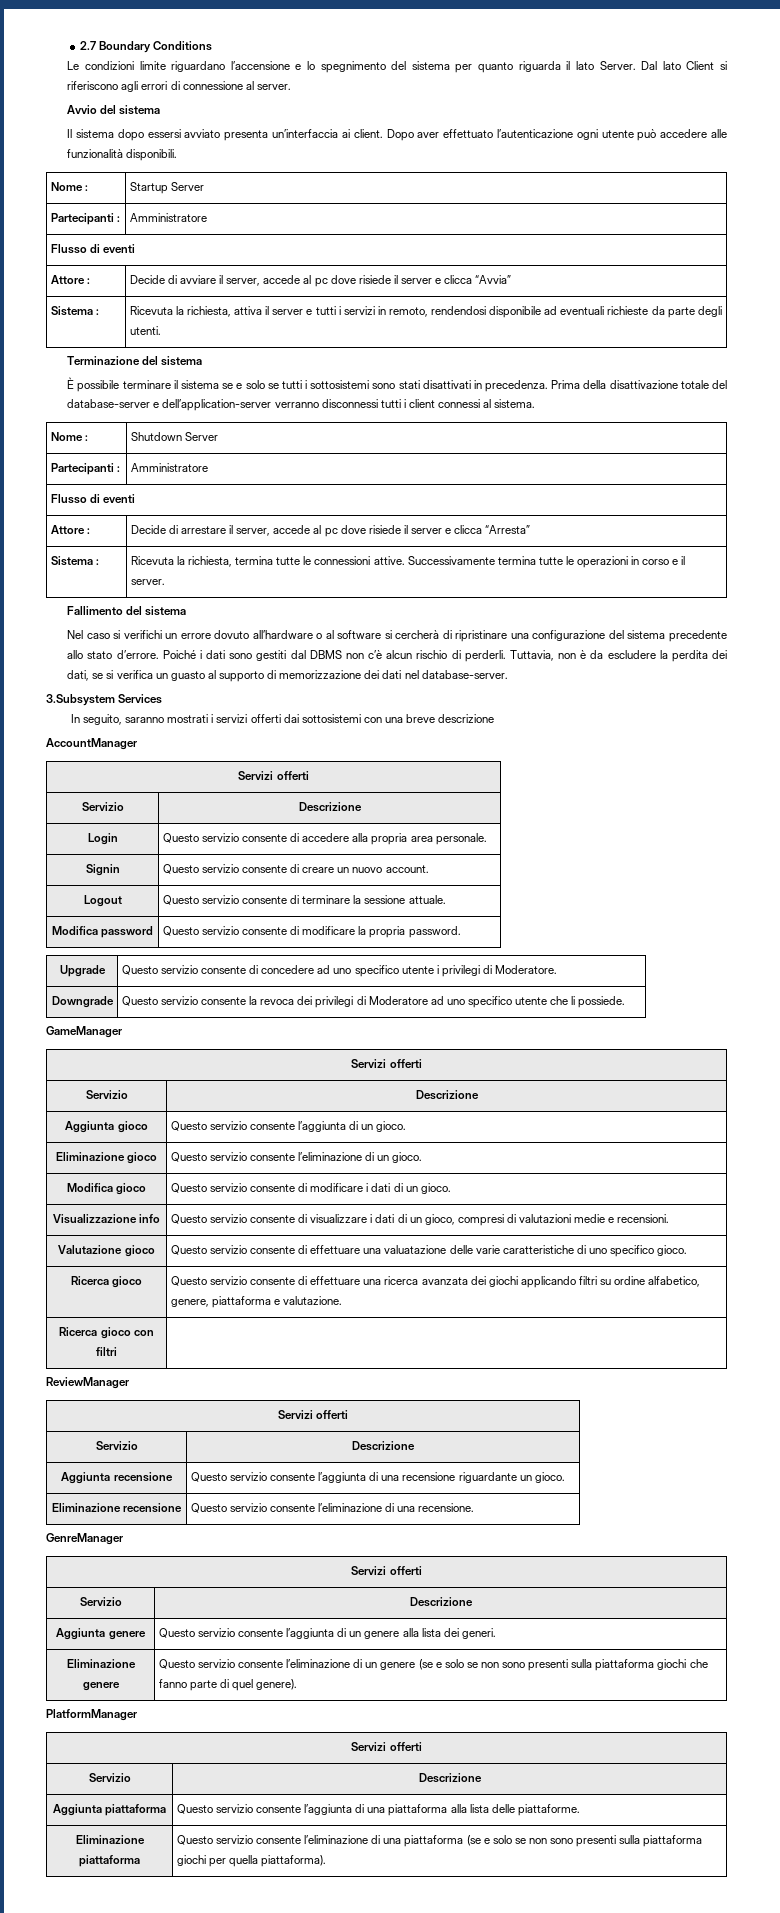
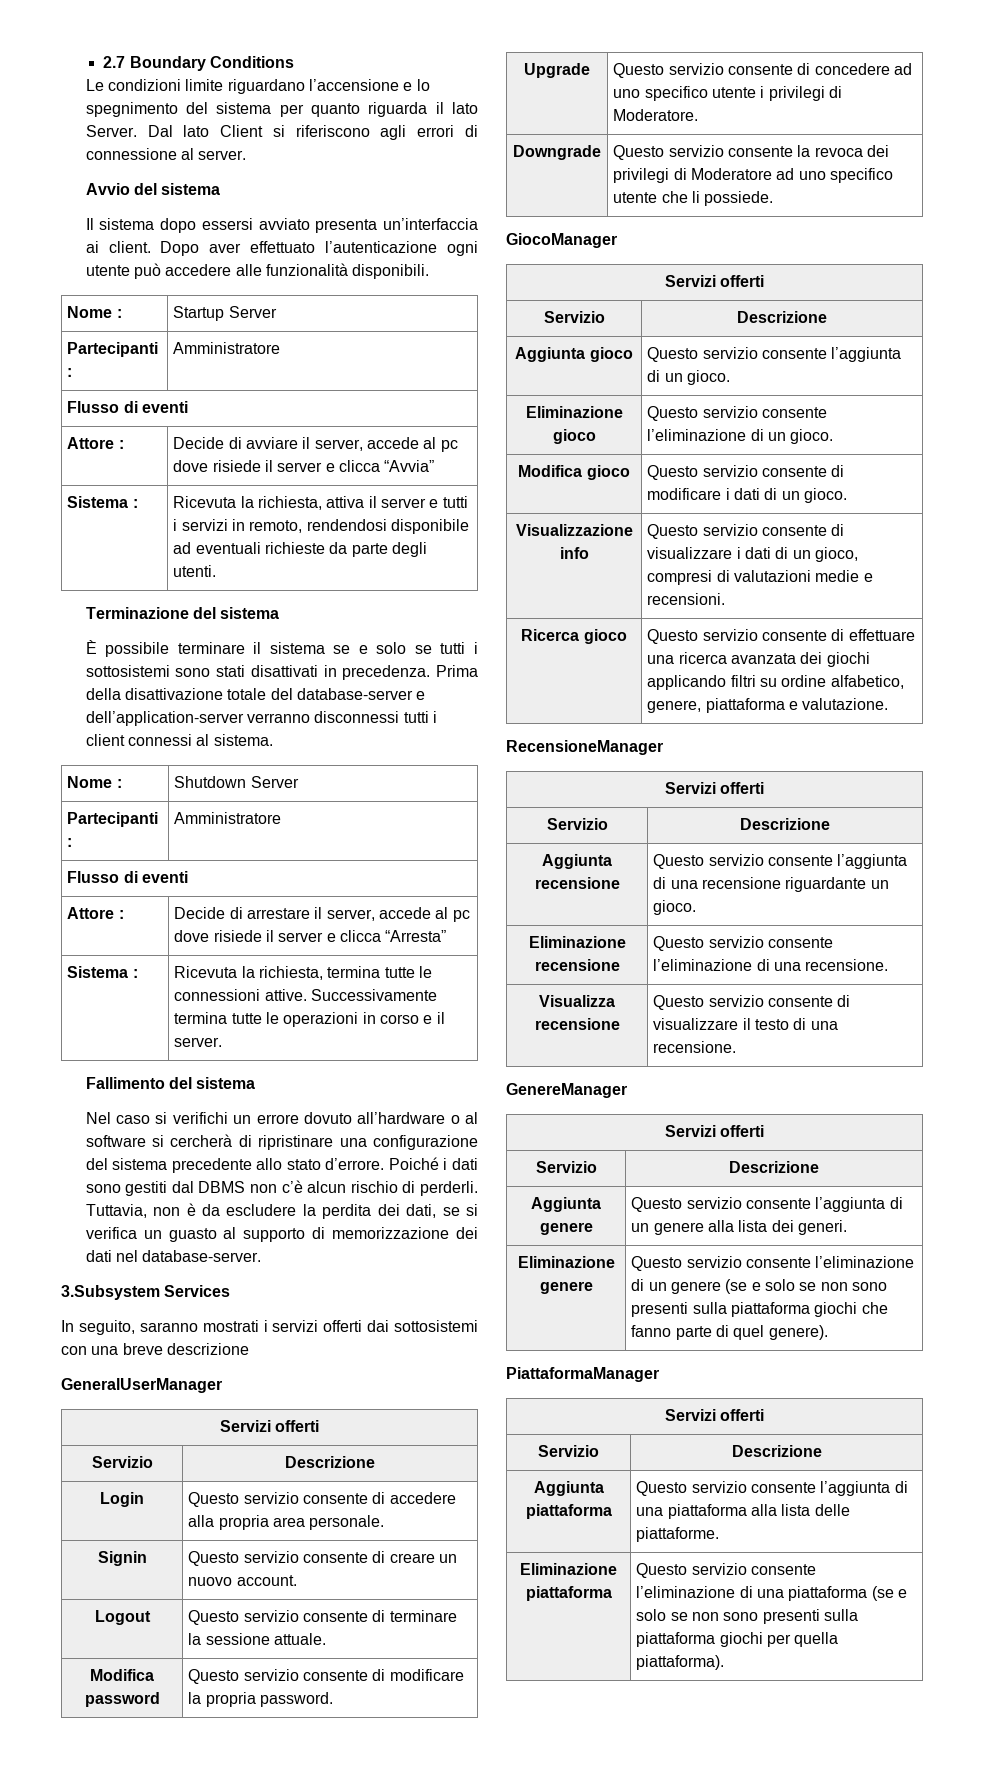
[46,738,137,750] AccountManager -> [61,1378,222,1393] GeneralUserManager
[46,1026,122,1038] GameManager -> [506,233,617,248] GiocoManager
[58,1245,155,1257] [170,1245,688,1257] // Valutazione gioco | Questo servizio consente di effettuare una valuatazione delle varie caratteristiche di uno specifico gioco. -> (726, 599) none
[59,1327,154,1339] [96,1347,117,1356] [46,1377,129,1389] // Ricerca gioco con filtri | // ReviewManager -> [506,740,663,755] // RecensioneManager
[46,1533,123,1545] // GenreManager -> [539,995,615,1007] [534,1018,620,1030] [653,995,851,1010] [653,1018,838,1030] [653,1041,737,1053] [506,1083,627,1098] // Visualizza recensione | Questo servizio consente di visualizzare il testo di una recensione. // GenereManager
[46,1709,137,1721] PlatformManager -> [506,1367,659,1382] PiattaformaManager

